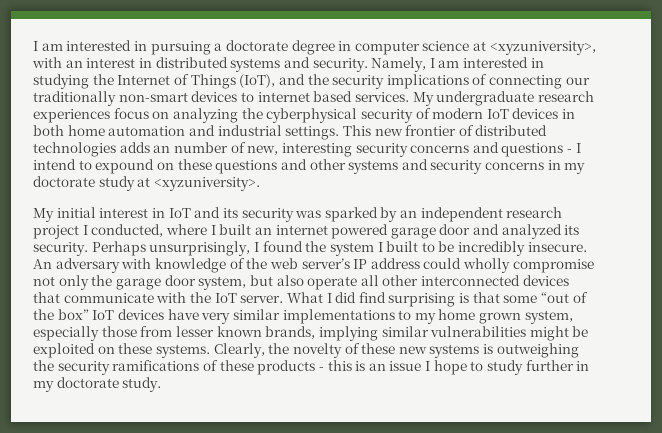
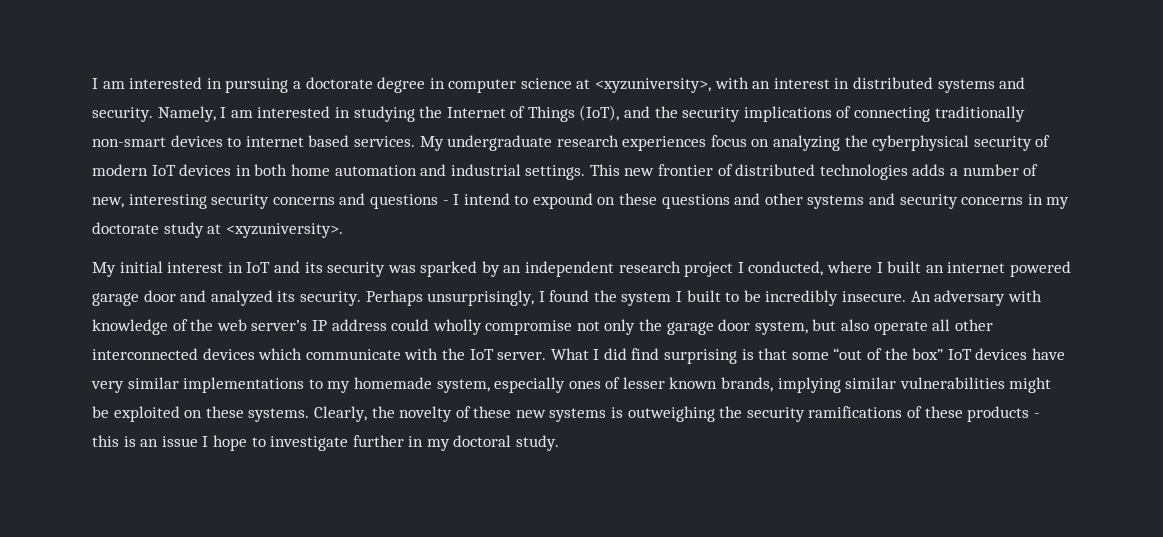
[565,77,590,85] our -> (931, 114) none
[153,145,171,153] an -> [950,168,959,176] a
[33,292,60,303] that -> [258,348,303,360] which
[438,309,573,324] [33,326,173,341] home grown system, especially those from -> [353,377,621,393] homemade system, especially ones of
[487,360,524,375] study -> [270,436,349,451] investigate
[56,377,119,388] doctorate -> [453,435,512,447] doctoral

